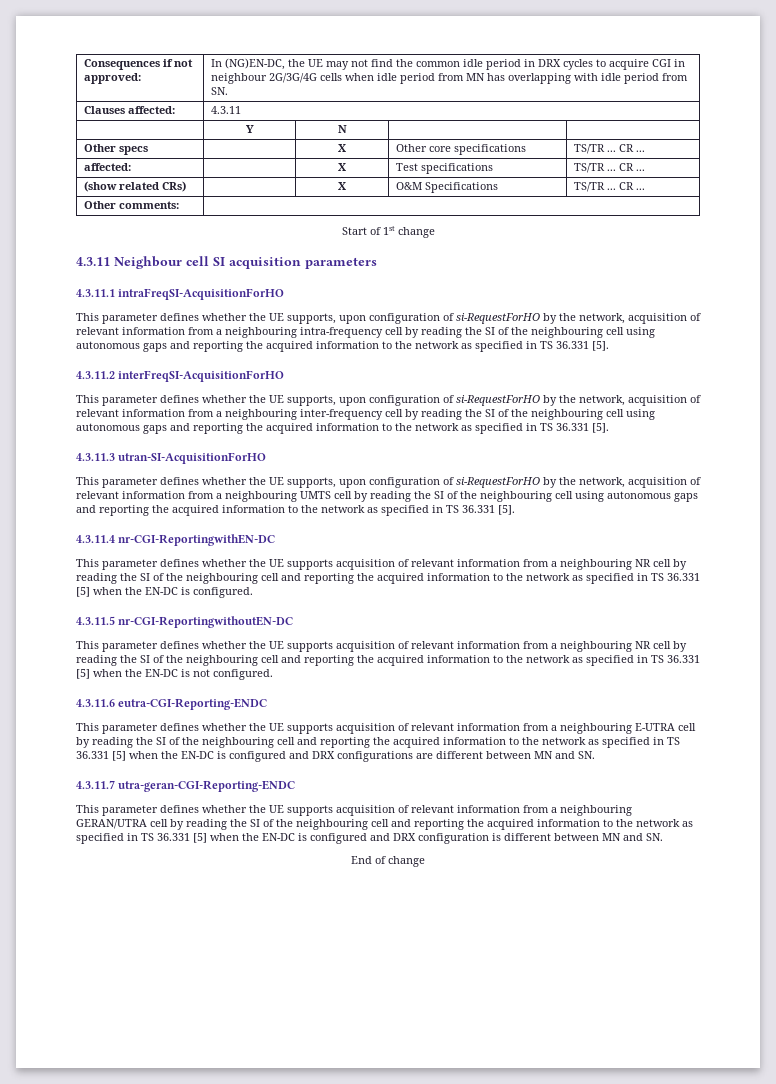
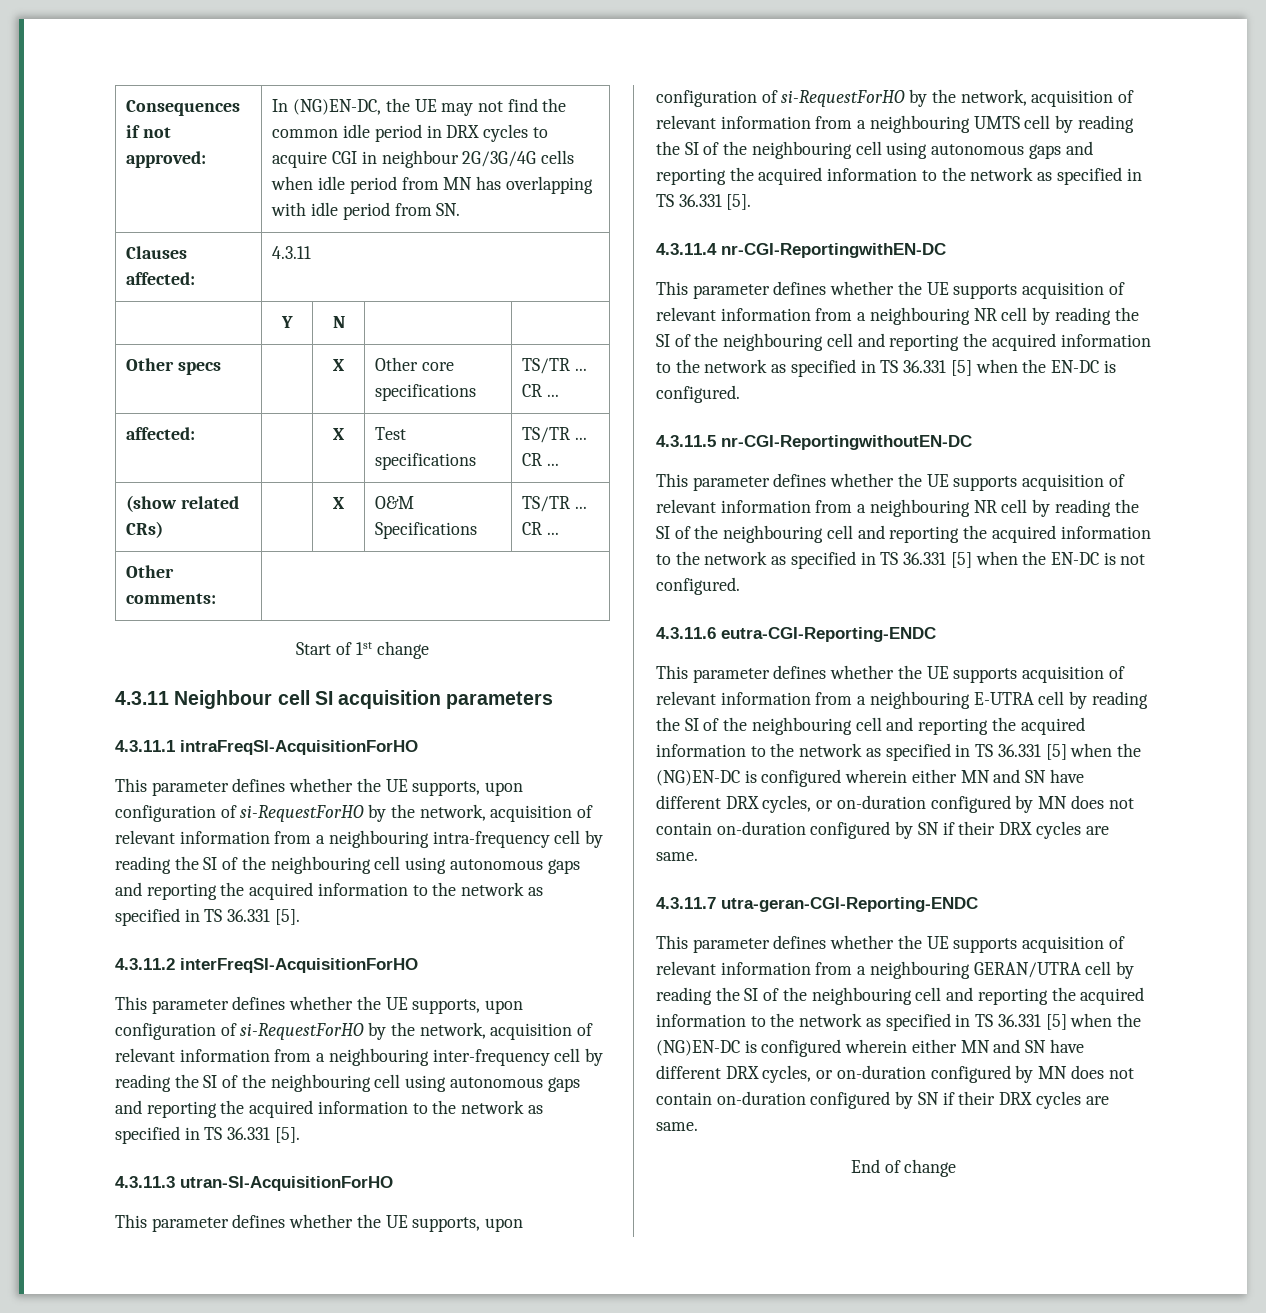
[181,751,595,762] EN-DC is configured and DRX configurations are different between MN and SN. -> [656,769,1084,787] [656,795,1134,813] [656,821,1109,839] [656,852,698,861] (NG)EN-DC is configured wherein either MN and SN have different DRX cycles, or on-duration configured by MN does not contain on-duration configured by SN if their DRX cycles are same.
[262,833,663,844] EN-DC is configured and DRX configuration is different between MN and SN. -> [656,1039,1084,1057] [656,1065,1134,1083] [656,1091,1109,1109] [656,1122,698,1131] (NG)EN-DC is configured wherein either MN and SN have different DRX cycles, or on-duration configured by MN does not contain on-duration configured by SN if their DRX cycles are same.

